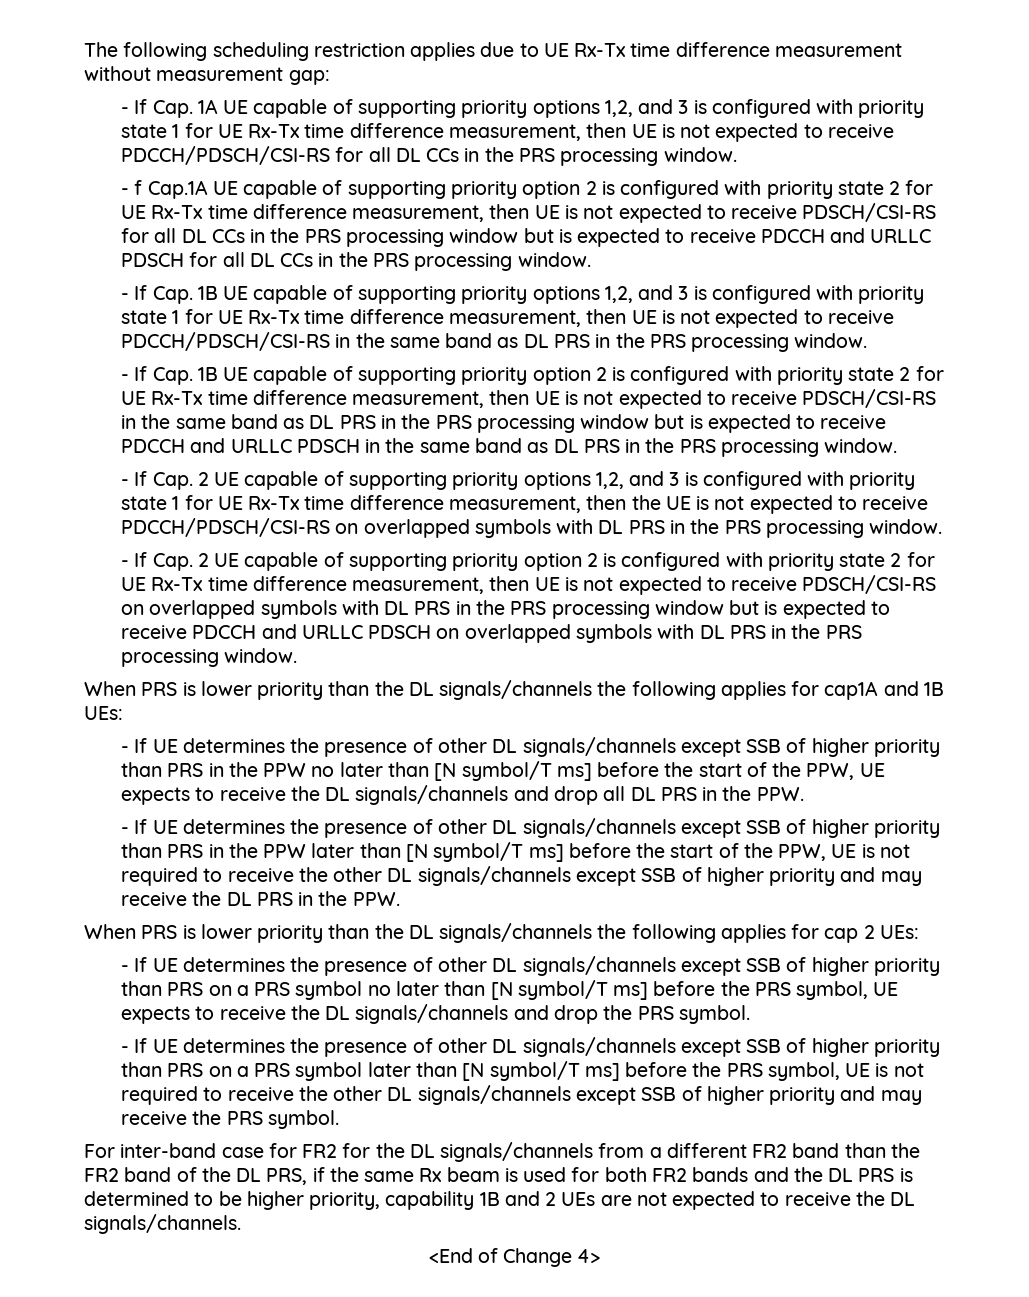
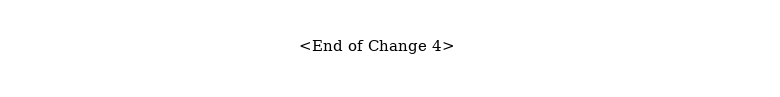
[84,42,902,61] [84,66,330,85] [121,99,925,118] [121,123,894,142] [121,146,737,166] [121,180,934,199] [121,203,937,223] [121,228,932,247] [121,252,591,271] [121,285,925,304] [121,309,894,328] [121,332,868,352] [121,366,944,385] [121,389,937,409] [121,414,887,433] [121,438,898,457] [121,471,916,490] [121,495,929,514] [121,518,943,538] [121,552,935,571] [121,575,937,595] [121,600,890,619] [121,624,862,643] [121,648,298,667] [84,680,944,700] [84,706,123,720] [121,737,940,757] [121,761,885,781] [121,785,804,805] [121,818,940,838] [121,842,910,862] [121,866,922,886] [121,891,400,906] [84,923,919,943] [121,956,940,976] [121,980,899,1000] [121,1004,750,1024] [121,1037,940,1057] [121,1061,924,1081] [121,1085,922,1105] [121,1110,339,1129] [84,1142,920,1162] [84,1167,913,1185] [84,1191,916,1210] [84,1214,241,1234] The following scheduling restriction applies due to UE Rx-Tx time difference measurement without measurement gap: // - If Cap. 1A UE capable of supporting priority options 1,2, and 3 is configured with priority state 1 for UE Rx-Tx time difference measurement, then UE is not expected to receive PDCCH/PDSCH/CSI-RS for all DL CCs in the PRS processing window. // - f Cap.1A UE capable of supporting priority option 2 is configured with priority state 2 for UE Rx-Tx time difference measurement, then UE is not expected to receive PDSCH/CSI-RS for all DL CCs in the PRS processing window but is expected to receive PDCCH and URLLC PDSCH for all DL CCs in the PRS processing window. // - If Cap. 1B UE capable of supporting priority options 1,2, and 3 is configured with priority state 1 for UE Rx-Tx time difference measurement, then UE is not expected to receive PDCCH/PDSCH/CSI-RS in the same band as DL PRS in the PRS processing window. // - If Cap. 1B UE capable of supporting priority option 2 is configured with priority state 2 for UE Rx-Tx time difference measurement, then UE is not expected to receive PDSCH/CSI-RS in the same band as DL PRS in the PRS processing window but is expected to receive PDCCH and URLLC PDSCH in the same band as DL PRS in the PRS processing window. // - If Cap. 2 UE capable of supporting priority options 1,2, and 3 is configured with priority state 1 for UE Rx-Tx time difference measurement, then the UE is not expected to receive PDCCH/PDSCH/CSI-RS on overlapped symbols with DL PRS in the PRS processing window. // - If Cap. 2 UE capable of supporting priority option 2 is configured with priority state 2 for UE Rx-Tx time difference measurement, then UE is not expected to receive PDSCH/CSI-RS on overlapped symbols with DL PRS in the PRS processing window but is expected to receive PDCCH and URLLC PDSCH on overlapped symbols with DL PRS in the PRS processing window. // When PRS is lower priority than the DL signals/channels the following applies for cap1A and 1B UEs: // - If UE determines the presence of other DL signals/channels except SSB of higher priority than PRS in the PPW no later than [N symbol/T ms] before the start of the PPW, UE expects to receive the DL signals/channels and drop all DL PRS in the PPW. // - If UE determines the presence of other DL signals/channels except SSB of higher priority than PRS in the PPW later than [N symbol/T ms] before the start of the PPW, UE is not required to receive the other DL signals/channels except SSB of higher priority and may receive the DL PRS in the PPW. // When PRS is lower priority than the DL signals/channels the following applies for cap 2 UEs: // - If UE determines the presence of other DL signals/channels except SSB of higher priority than PRS on a PRS symbol no later than [N symbol/T ms] before the PRS symbol, UE expects to receive the DL signals/channels and drop the PRS symbol. // - If UE determines the presence of other DL signals/channels except SSB of higher priority than PRS on a PRS symbol later than [N symbol/T ms] before the PRS symbol, UE is not required to receive the other DL signals/channels except SSB of higher priority and may receive the PRS symbol. // For inter-band case for FR2 for the DL signals/channels from a different FR2 band than the FR2 band of the DL PRS, if the same Rx beam is used for both FR2 bands and the DL PRS is determined to be higher priority, capability 1B and 2 UEs are not expected to receive the DL signals/channels. // -> (299, 45) none

